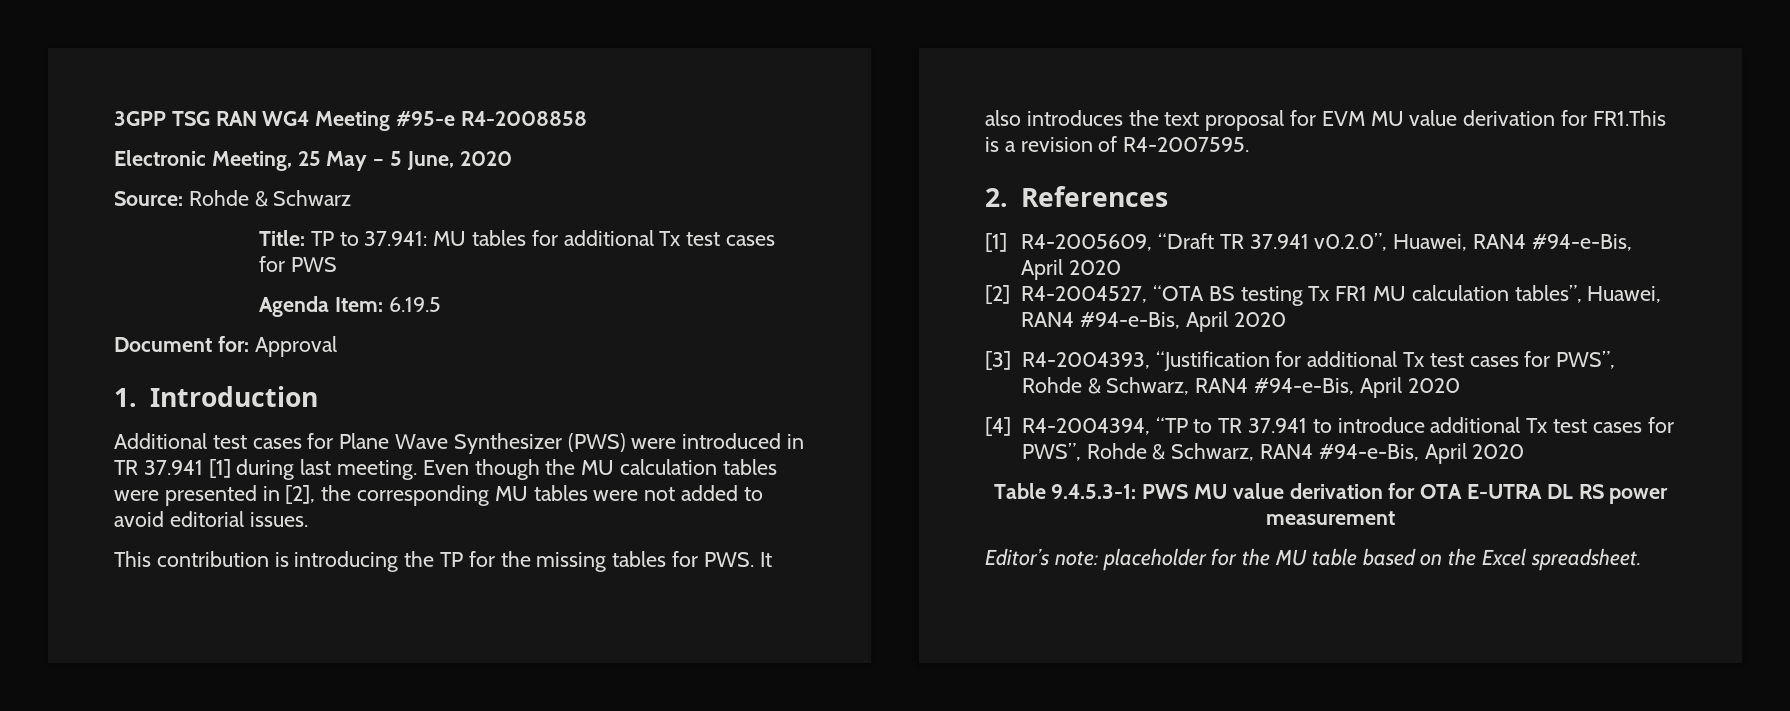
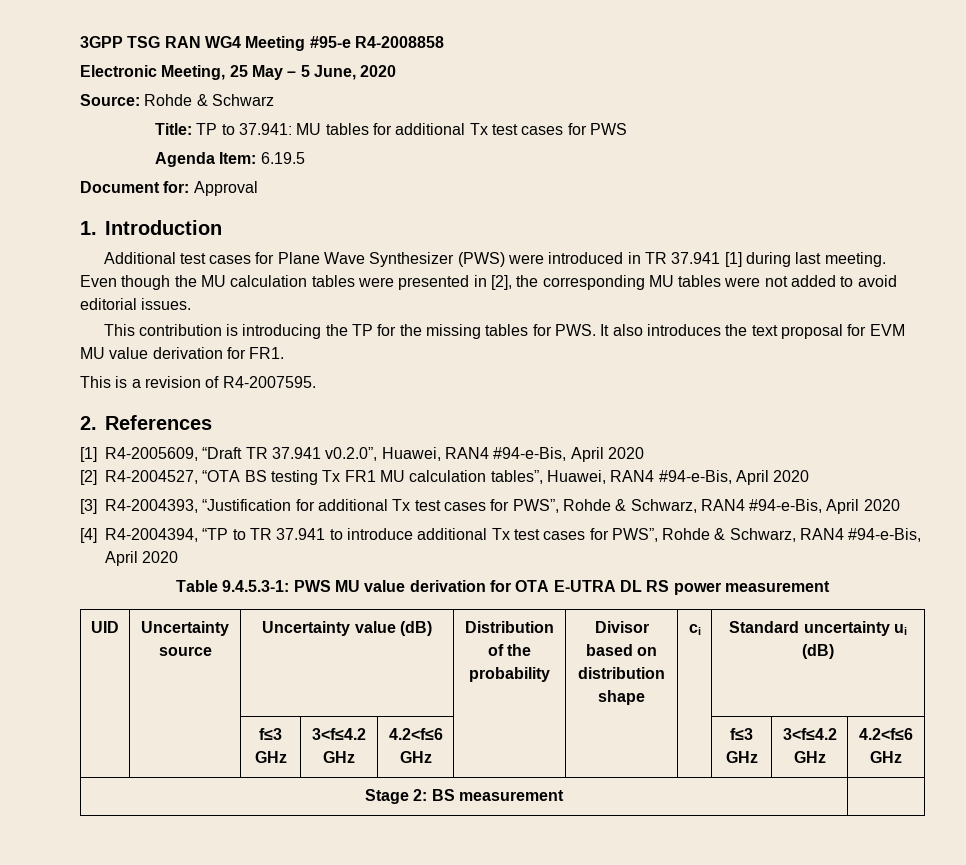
[1592,110,1666,126] FR1.This -> [249,347,285,359] [80,376,111,388] FR1. // This
[985,548,1641,571] // Editor’s note: placeholder for the MU table based on the Excel spreadsheet. -> [91,621,119,633] [141,621,229,636] [158,646,212,656] [262,621,432,636] [465,621,554,633] [487,644,532,656] [469,667,550,682] [594,621,649,633] [585,644,658,656] [578,667,665,679] [598,690,645,705] [688,624,701,635] [729,621,907,636] [802,644,834,659] [259,728,282,740] [254,751,287,763] [312,728,366,740] [323,751,355,763] [388,728,443,740] [399,751,432,763] [730,728,753,740] [725,751,758,763] [782,728,837,740] [793,751,826,763] [859,728,913,740] [870,751,902,763] [365,789,564,804] // UID | Uncertainty source | Uncertainty value (dB) | Distribution of the probability | Divisor based on distribution shape | ci | Standard uncertainty ui (dB) // | | f≤3 GHz | 3<f≤4.2 GHz | 4.2<f≤6 GHz | | | | f≤3 GHz | 3<f≤4.2 GHz | 4.2<f≤6 GHz // Stage 2: BS measurement |

